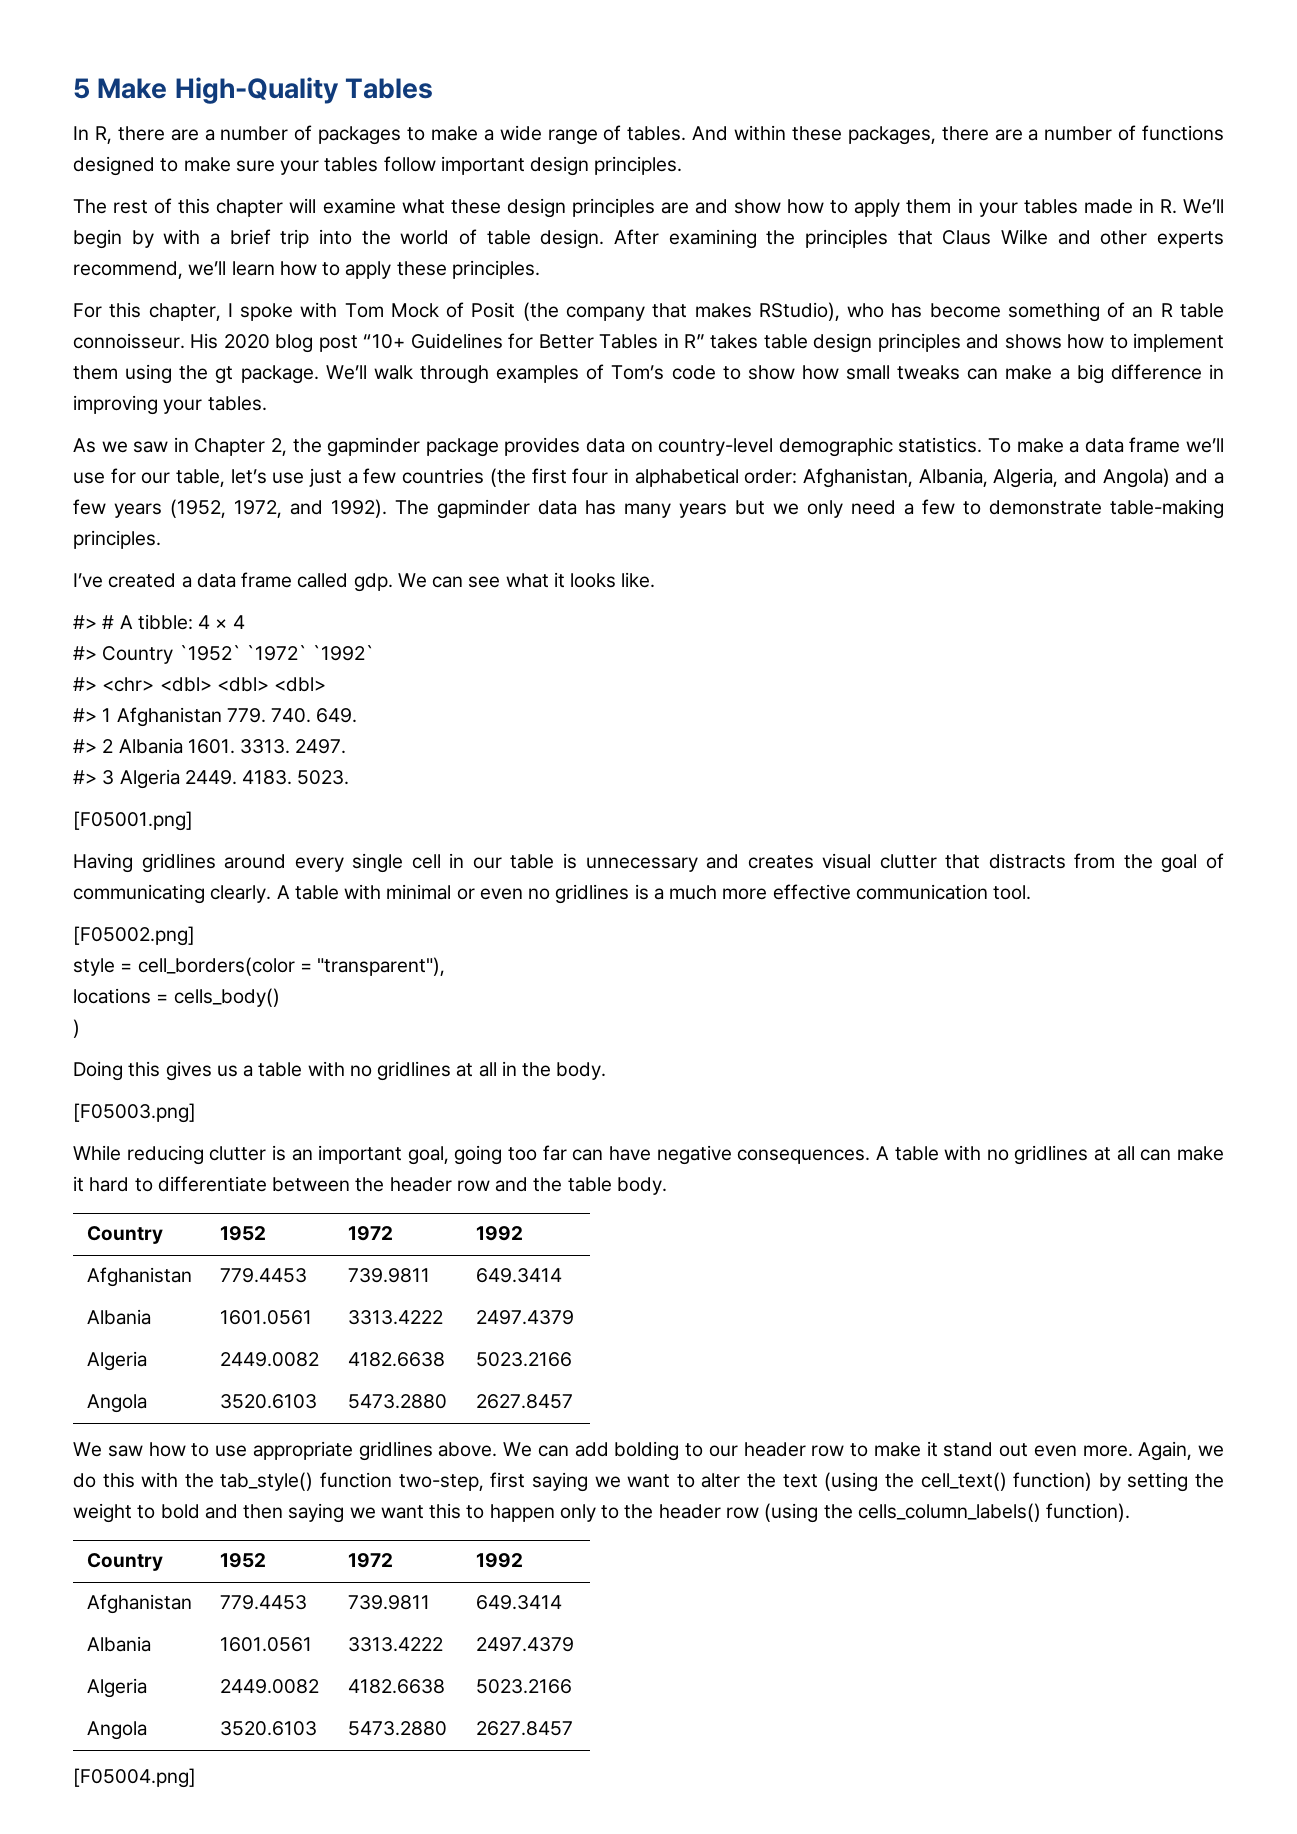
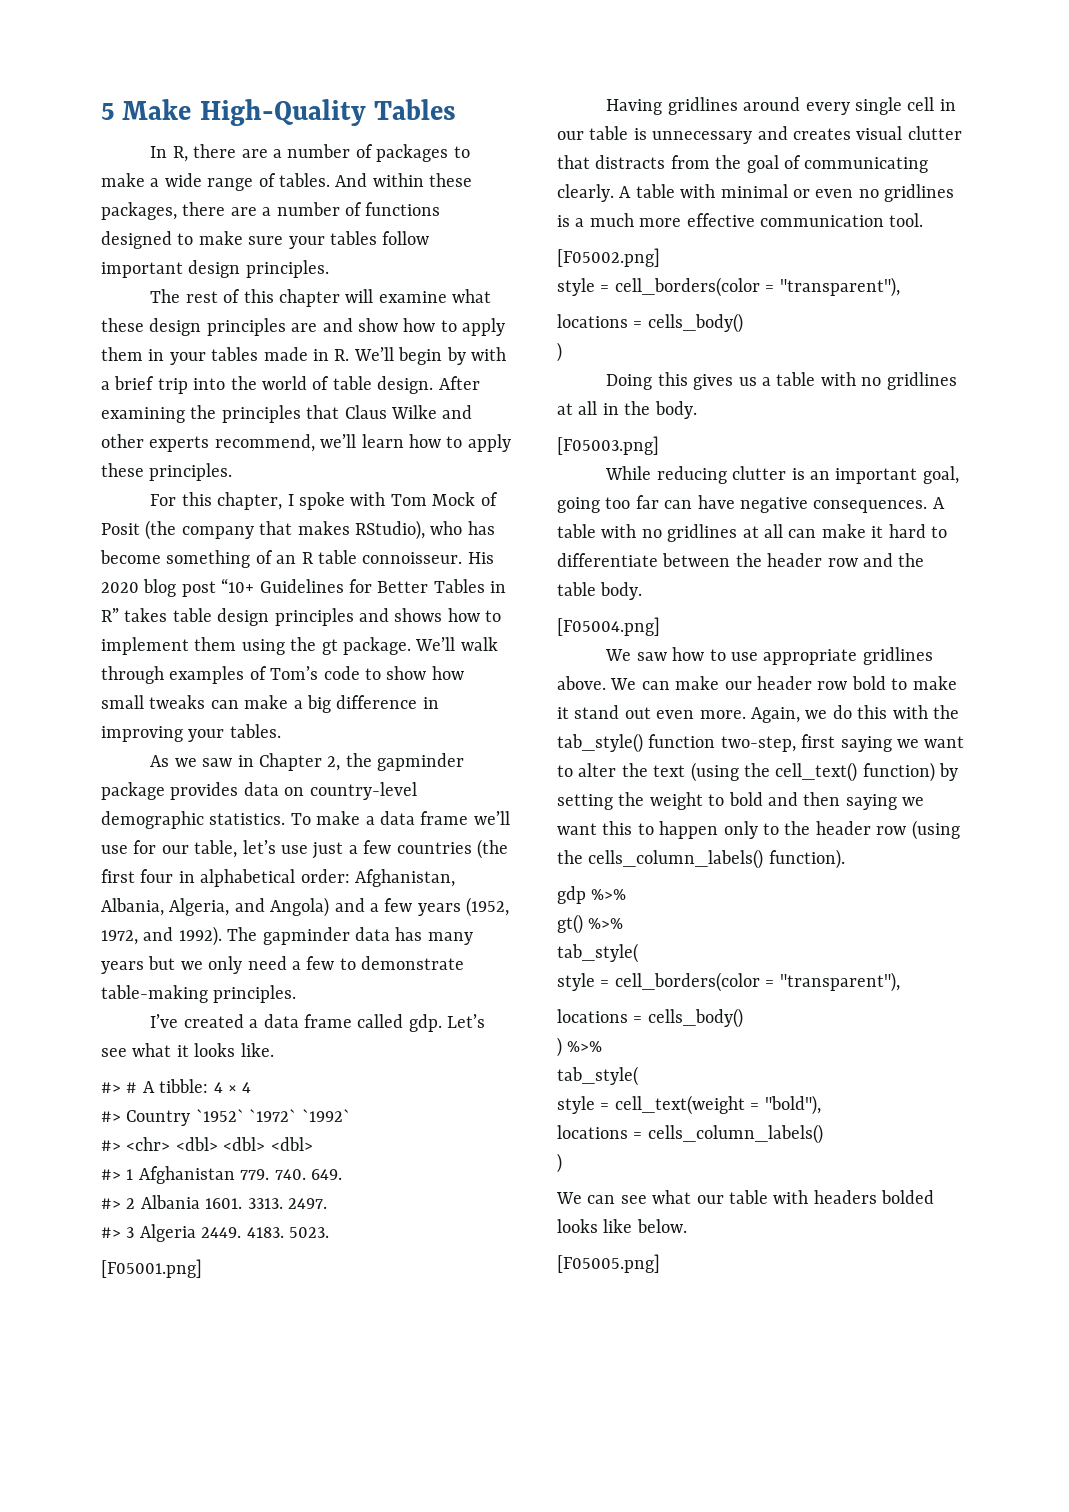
[397,573,464,588] We can -> [447,1014,486,1028] Let’s
[86,1226,163,1244] [219,1226,266,1241] [347,1226,393,1241] [475,1226,523,1241] [86,1267,192,1287] [219,1268,307,1283] [347,1268,430,1283] [475,1268,562,1283] [86,1309,151,1325] [219,1310,312,1325] [347,1310,443,1325] [475,1310,574,1325] [86,1351,147,1371] [219,1352,319,1367] [347,1352,445,1367] [475,1352,572,1367] [86,1394,147,1413] [219,1394,317,1409] [347,1394,447,1409] [475,1394,573,1409] // Country | 1952 | 1972 | 1992 // Afghanistan | 779.4453 | 739.9811 | 649.3414 // Albania | 1601.0561 | 3313.4222 | 2497.4379 // Algeria | 2449.0082 | 4182.6638 | 5023.2166 // Angola | 3520.6103 | 5473.2880 | 2627.8457 -> [557,617,660,636] // [F05004.png]
[574,1441,703,1461] add bolding to -> [675,676,720,690] make
(845, 1451) none -> [851,676,886,690] bold
[86,1553,163,1571] [219,1553,266,1568] [347,1553,393,1568] [475,1553,523,1568] [86,1594,192,1614] [219,1595,307,1610] [347,1595,430,1610] [475,1595,562,1610] [86,1636,151,1652] [219,1637,312,1652] [347,1637,443,1652] [475,1637,574,1652] [86,1678,147,1698] [219,1679,319,1694] [347,1679,445,1694] [475,1679,572,1694] [86,1721,147,1740] [219,1721,317,1736] [347,1721,447,1736] [475,1721,573,1736] [73,1768,196,1788] // Country | 1952 | 1972 | 1992 // Afghanistan | 779.4453 | 739.9811 | 649.3414 // Albania | 1601.0561 | 3313.4222 | 2497.4379 // Algeria | 2449.0082 | 4182.6638 | 5023.2166 // Angola | 3520.6103 | 5473.2880 | 2627.8457 // [F05004.png] -> [557,886,627,904] [557,914,624,934] [557,943,638,963] [557,972,900,992] [557,1008,743,1028] [557,1037,603,1057] [557,1066,638,1086] [557,1095,821,1115] [557,1124,823,1144] [557,1153,562,1173] [556,1190,935,1204] [557,1219,687,1233] [557,1254,660,1273] // gdp %>% // gt() %>% // tab_style( // style = cell_borders(color = "transparent"), // locations = cells_body() // ) %>% // tab_style( // style = cell_text(weight = "bold"), // locations = cells_column_labels() // ) // We can see what our table with headers bolded looks like below. // [F05005.png]

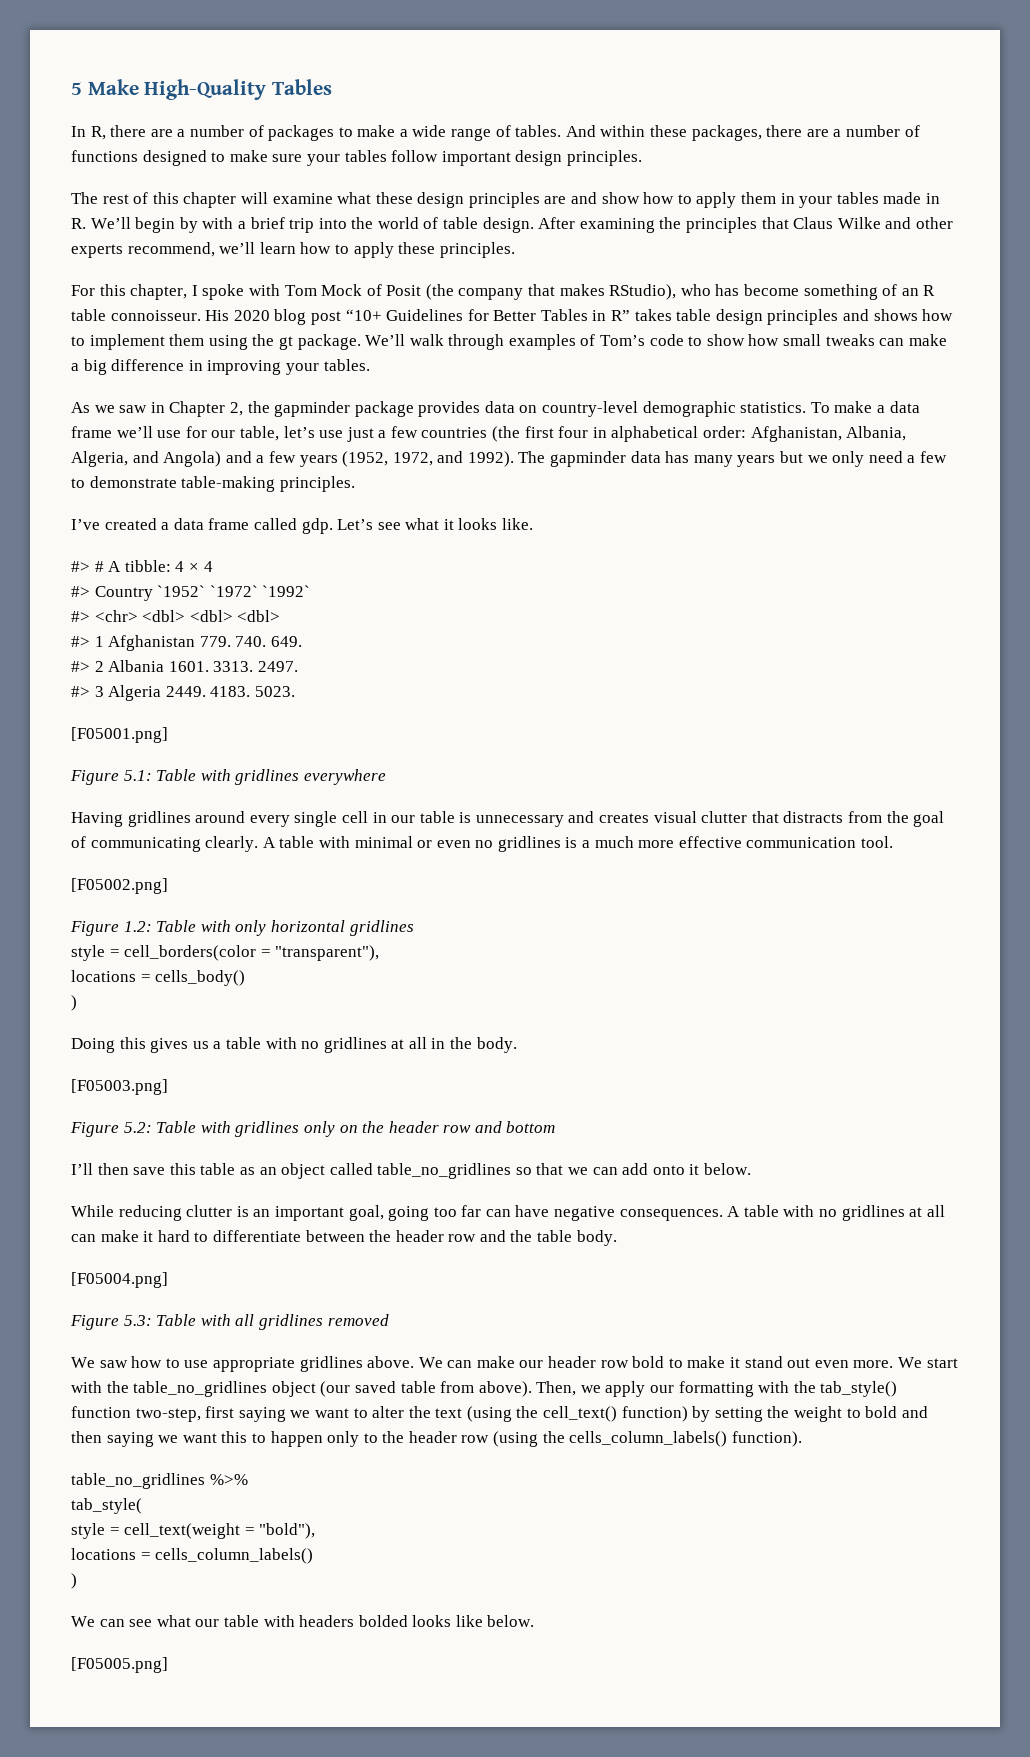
(202, 1268) none -> [70,769,386,785] // Figure 5.1: Table with gridlines everywhere
(660, 257) none -> [70,920,414,936] // Figure 1.2: Table with only horizontal gridlines
(659, 445) none -> [70,1121,556,1137] [71,1163,752,1179] // Figure 5.2: Table with gridlines only on the header row and bottom // I’ll then save this table as an object called table_no_gridlines so that we can add onto it below.
(660, 626) none -> [70,1314,389,1330] // Figure 5.3: Table with all gridlines removed
[751,705,888,723] Again, we do this -> [897,1357,958,1368] [71,1381,754,1397] We start with the table_no_gridlines object (our saved table from above). Then, we apply our formatting
[557,886,627,904] [557,914,624,934] [557,943,638,963] [557,972,900,992] [557,1008,743,1028] [557,1037,562,1057] gdp %>% // gt() %>% // tab_style( // style = cell_borders(color = "transparent"), // locations = cells_body() // ) -> [71,1473,205,1489] table_no_gridlines

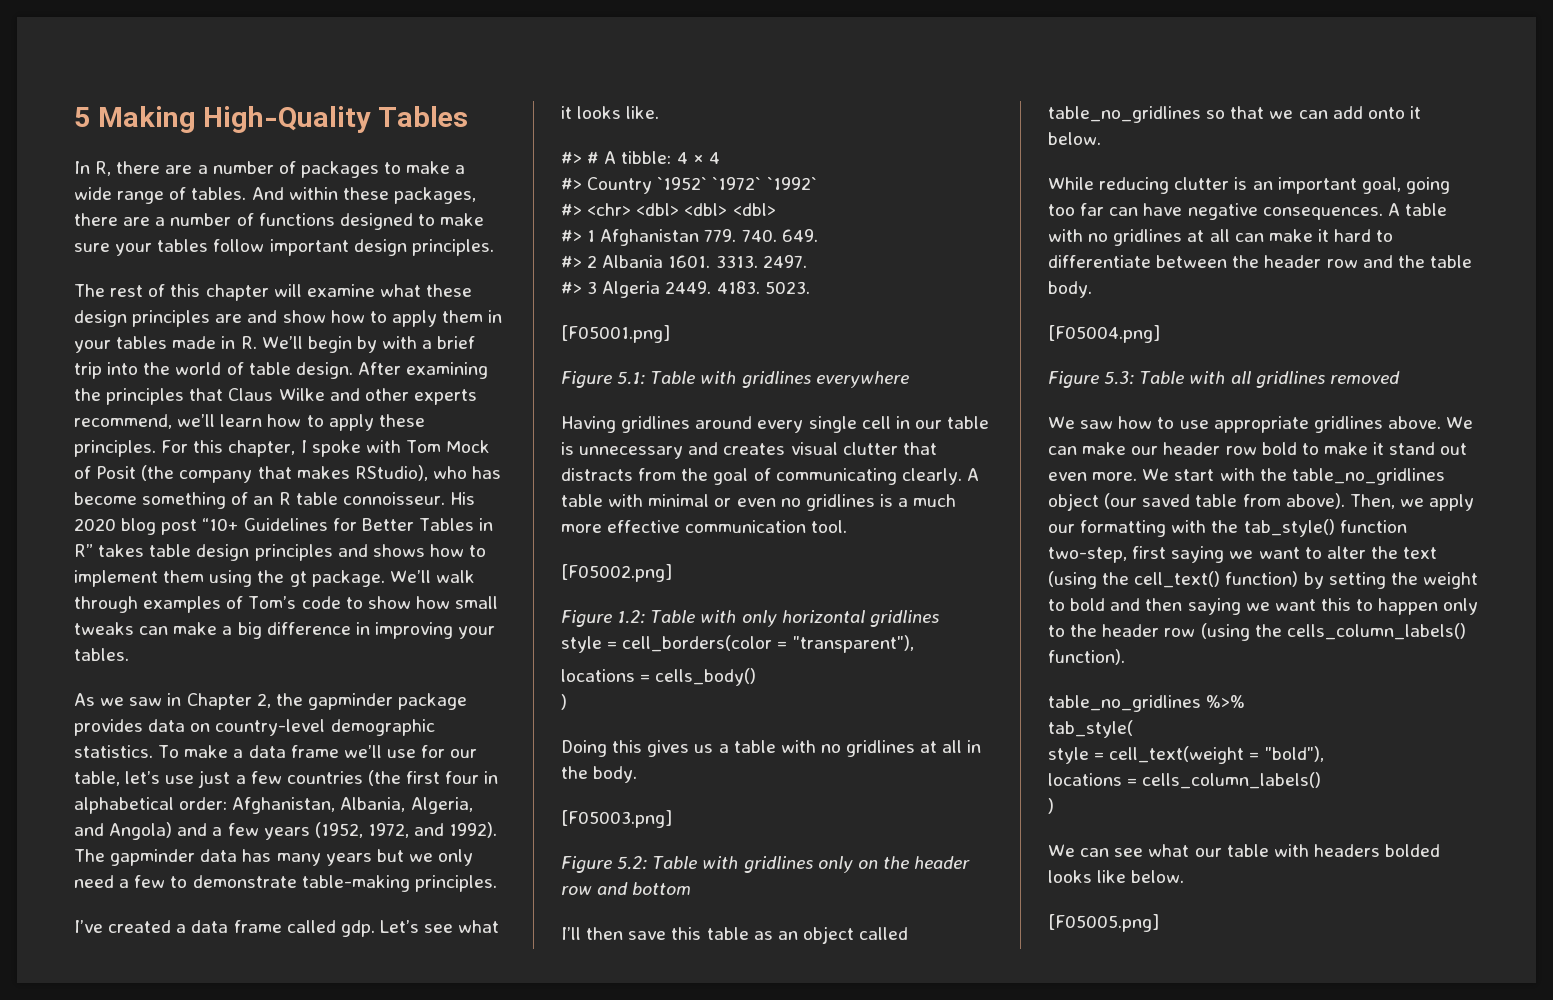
[87,79,139,95] Make -> [97,106,196,133] Making
(515, 250) // -> (156, 448) none

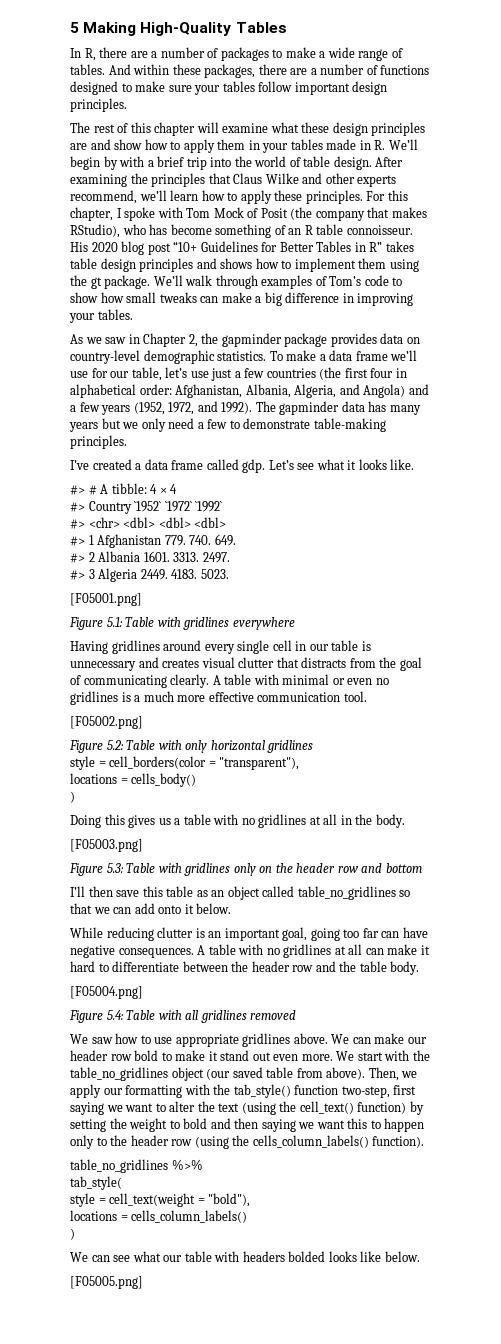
[617,610,646,624] 1.2: -> [106,740,124,750] 5.2:
[617,856,648,870] 5.2: -> [106,863,124,873] 5.3:
[1104,371,1135,385] 5.3: -> [106,1010,124,1020] 5.4:

